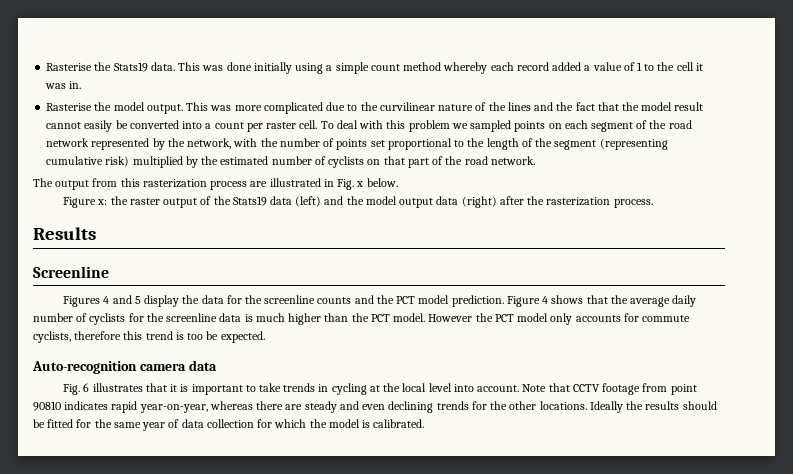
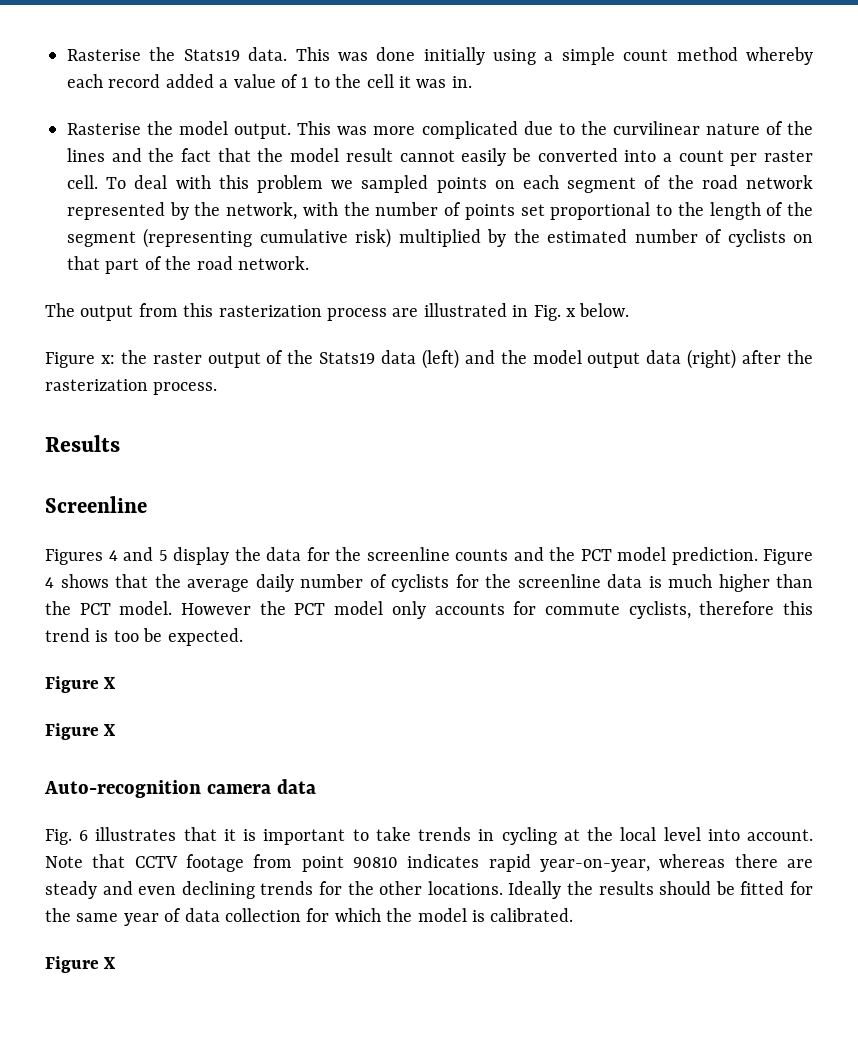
(265, 337) none -> [45,676,117,693] [45,723,117,740] // Figure X // Figure X
(425, 423) none -> [45,956,117,973] // Figure X

